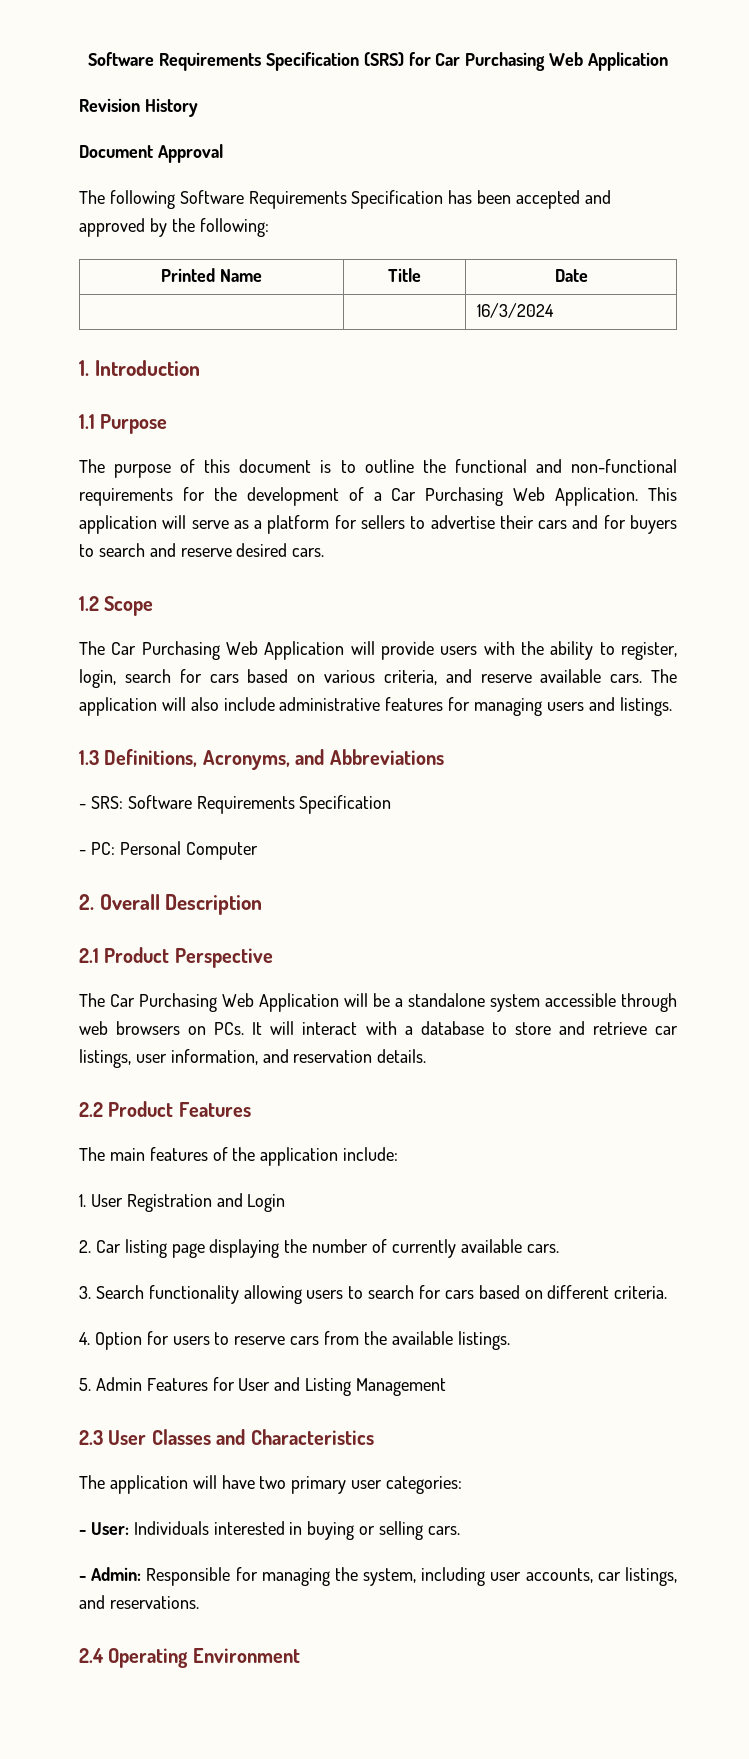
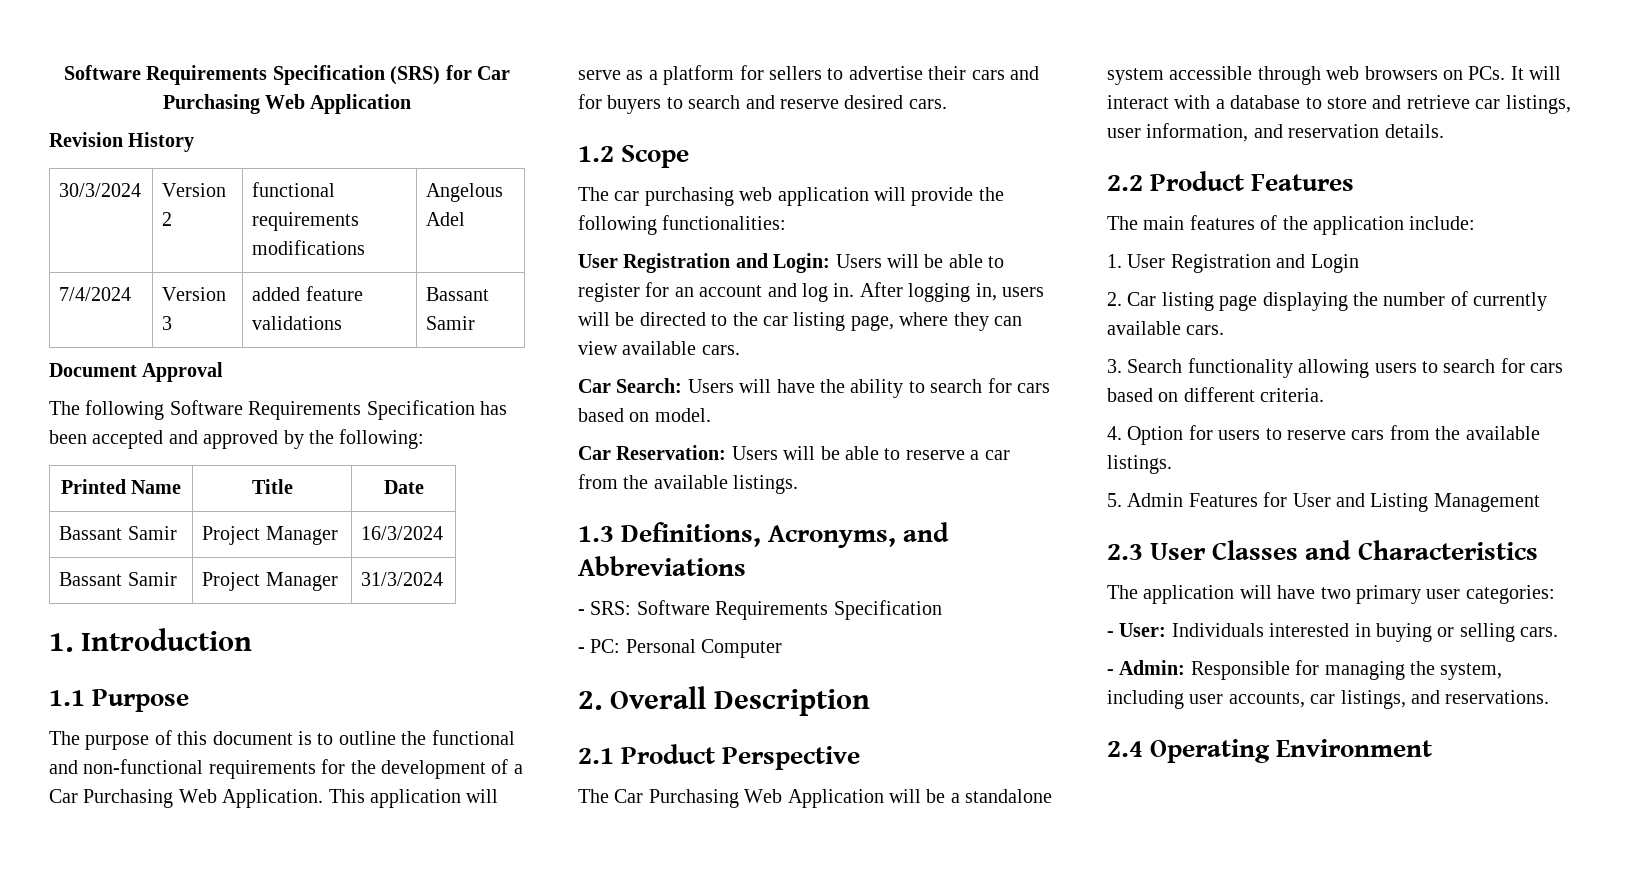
(198, 107) none -> [59,183,142,197] [162,183,227,197] [162,212,173,226] [252,182,336,197] [252,212,360,231] [252,240,366,255] [426,183,504,202] [426,212,466,226] [59,287,132,301] [162,287,227,301] [162,316,173,330] [252,286,363,301] [252,316,343,330] [426,287,490,301] [426,316,476,330] // 30/3/2024 | Version 2 | functional requirements modifications | Angelous Adel // 7/4/2024 | Version 3 | added feature validations | Bassant Samir
[477,303,555,318] | | 16/3/2024 -> [59,526,177,540] [202,526,338,545] [361,526,444,540] [59,572,177,586] [202,572,338,591] [361,572,444,586] Bassant Samir | Project Manager | 16/3/2024 // Bassant Samir | Project Manager | 31/3/2024
[111,641,515,660] Car Purchasing Web Application will provide users with -> [614,187,1004,206] [578,215,787,235] [578,253,1005,273] [578,282,1044,302] [578,312,1022,331] [578,341,740,355] [578,378,815,393] car purchasing web application will provide the following functionalities: // User Registration and Login: Users will be able to register for an account and log in. After logging in, users will be directed to the car listing page, where they can view available cars. // Car Search: Users will have
[621,642,677,660] [79,669,677,688] [79,697,615,716] register, login, search for cars based on various criteria, and reserve available cars. The application will also include administrative features for managing users and -> [930,378,1050,393] [578,408,711,422] [578,445,1010,460] [578,474,728,489] search for cars based on model. // Car Reservation: Users will be able to reserve a car from the available

